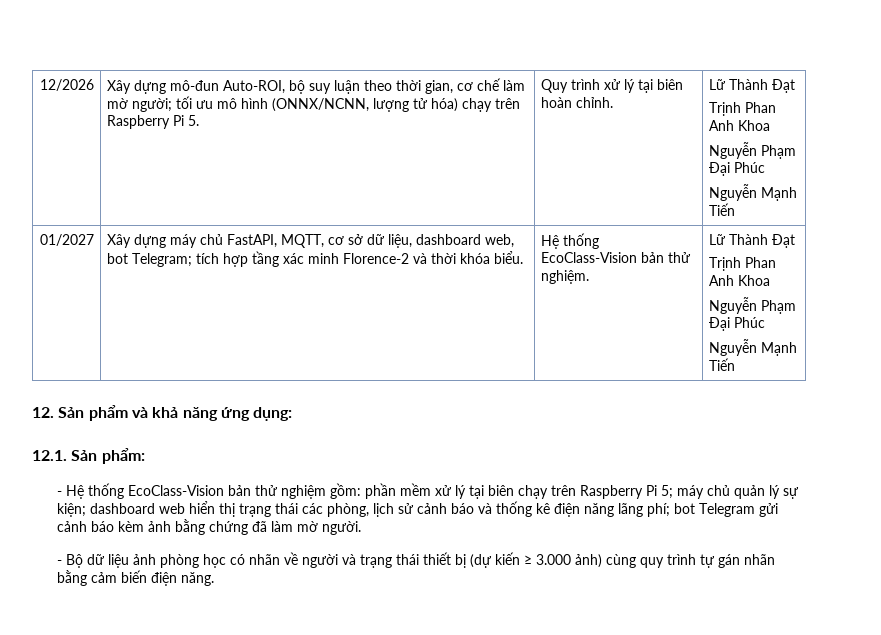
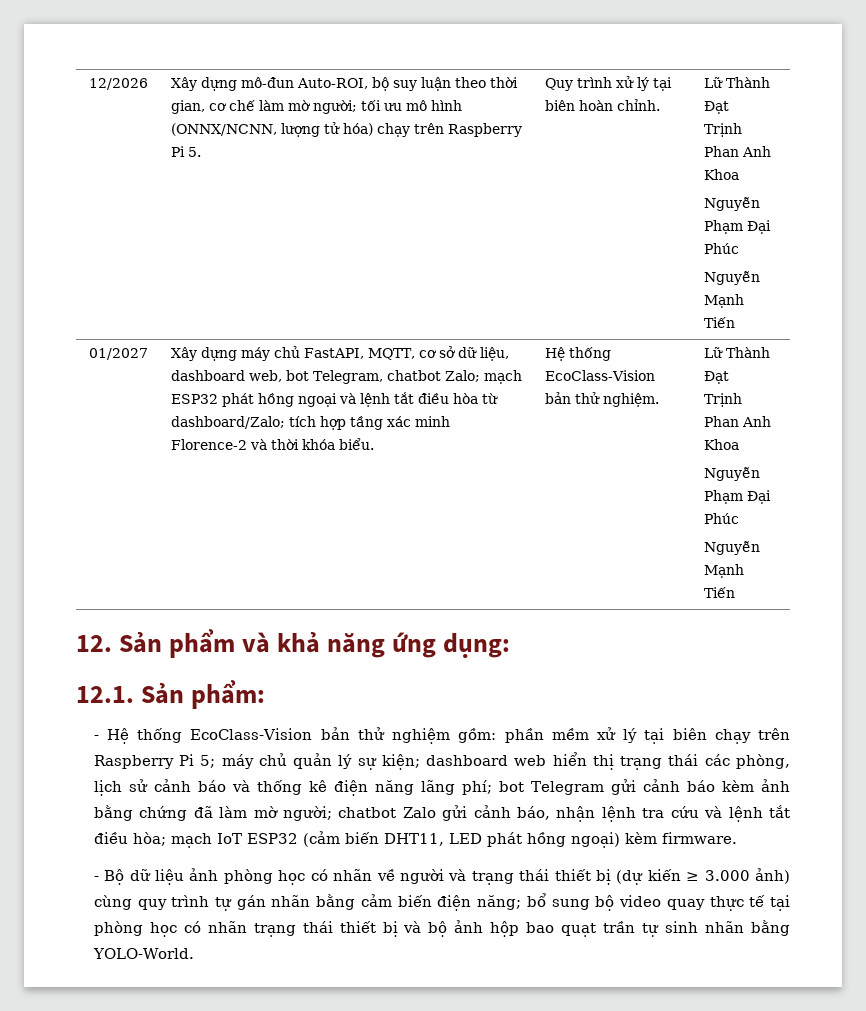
[131,253,192,267] Telegram; -> [312,370,522,384] [170,392,498,407] [170,416,285,429] Telegram, chatbot Zalo; mạch ESP32 phát hồng ngoại và lệnh tắt điều hòa từ dashboard/Zalo;
[322,521,362,535] người. -> [282,805,791,822] [93,831,737,848] người; chatbot Zalo gửi cảnh báo, nhận lệnh tra cứu và lệnh tắt điều hòa; mạch IoT ESP32 (cảm biến DHT11, LED phát hồng ngoại) kèm firmware.
[181,572,215,586] năng. -> [477,893,791,911] [93,920,790,937] [92,948,194,959] năng; bổ sung bộ video quay thực tế tại phòng học có nhãn trạng thái thiết bị và bộ ảnh hộp bao quạt trần tự sinh nhãn bằng YOLO-World.

